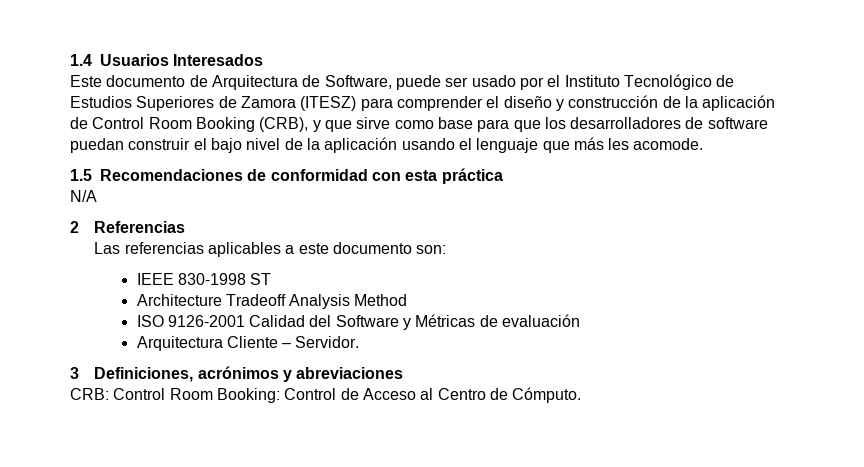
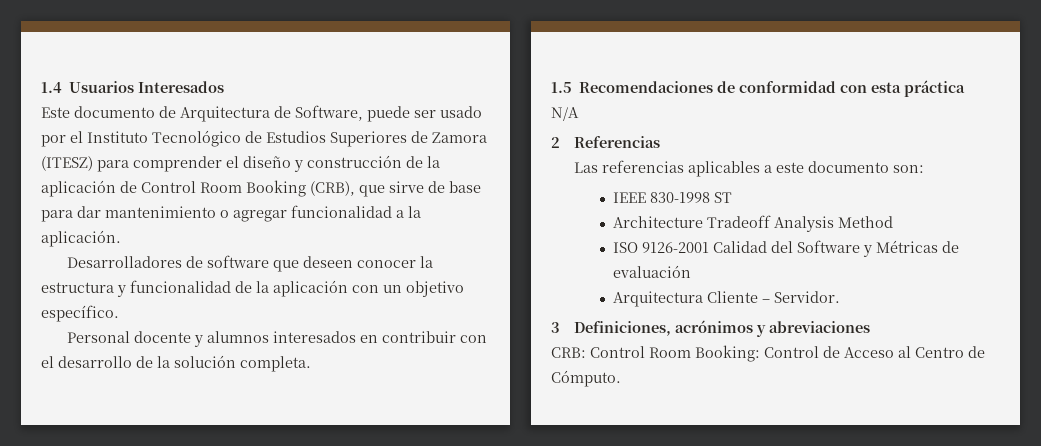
[312,120,321,132] y -> (355, 188) none
[394,120,434,129] como -> [428,181,445,193] de
[513,117,768,132] [70,137,704,153] que los desarrolladores de software puedan construir el bajo nivel de la aplicación usando el lenguaje que más les acomode. -> [77,205,421,222] [41,230,121,247] [66,255,433,272] [41,280,464,297] [41,305,119,322] [66,331,487,347] [41,355,311,372] dar mantenimiento o agregar funcionalidad a la aplicación. // Desarrolladores de software que deseen conocer la estructura y funcionalidad de la aplicación con un objetivo específico. // Personal docente y alumnos interesados en contribuir con el desarrollo de la solución completa.

